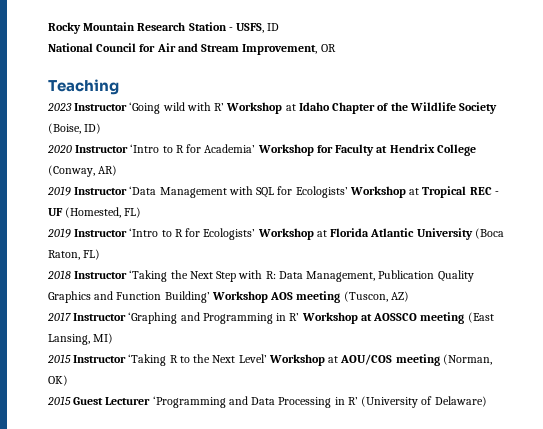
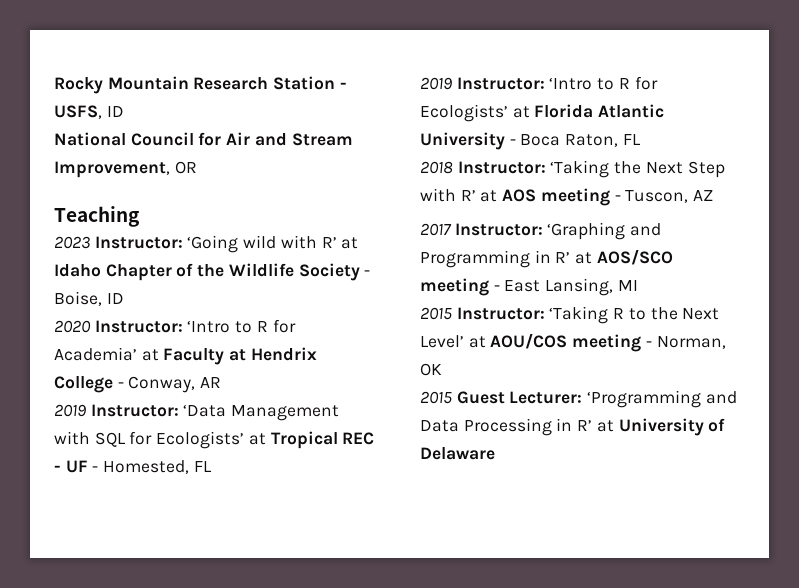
[74,103,128,111] Instructor -> [94,236,183,249] Instructor:
[226,102,283,114] Workshop -> (337, 242) none
[48,123,102,134] (Boise, ID) -> [364,270,371,276] [54,291,124,306] - Boise, ID
[75,145,129,153] Instructor -> [94,320,183,333] Instructor:
[257,144,333,156] Workshop for -> [141,349,159,361] at
[48,165,118,177] [47,186,128,196] (Conway, AR) // 2019 Instructor -> [117,376,222,393] [54,404,179,417] - Conway, AR // 2019 Instructor:
[349,186,406,198] Workshop -> (245, 440) none
[65,207,142,218] [47,228,128,238] (Homested, FL) // 2019 Instructor -> [92,460,212,474] [420,77,545,90] - Homested, FL // 2019 Instructor:
[257,228,314,240] Workshop -> (508, 113) none
[474,228,504,239] [48,249,101,260] (Boca Raton, FL) -> [509,134,641,147] - Boca Raton, FL
[74,271,128,279] Instructor -> [457,161,546,174] Instructor:
[265,270,474,282] [48,291,409,303] R: Data Management, Publication Quality Graphics and Function Building’ Workshop AOS meeting (Tuscon, AZ) -> [460,188,714,206] R’ at AOS meeting - Tuscon, AZ
[73,313,127,321] Instructor -> [454,223,543,236] Instructor:
[301,312,494,324] [48,333,114,345] [47,354,127,363] Workshop at AOSSCO meeting (East Lansing, MI) // 2015 Instructor -> [575,249,673,265] [420,278,638,296] [420,307,545,320] at AOS/SCO meeting - East Lansing, MI // 2015 Instructor:
[268,354,325,366] Workshop -> (464, 341) none
[442,354,492,365] [48,375,68,386] (Norman, OK) -> [645,336,726,349] [420,363,442,376] - Norman, OK
[105,397,151,405] Lecturer -> [509,391,583,404] Lecturer:
[361,396,487,408] (University of Delaware) -> [596,418,726,436] [420,447,495,460] at University of Delaware

